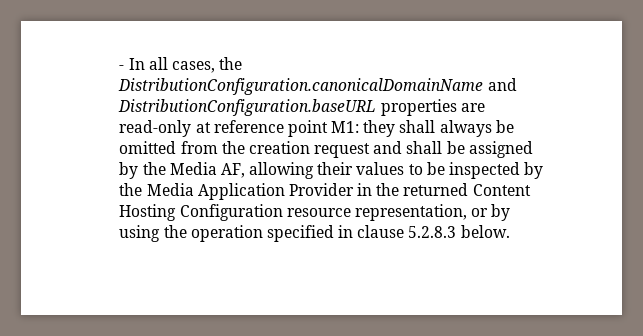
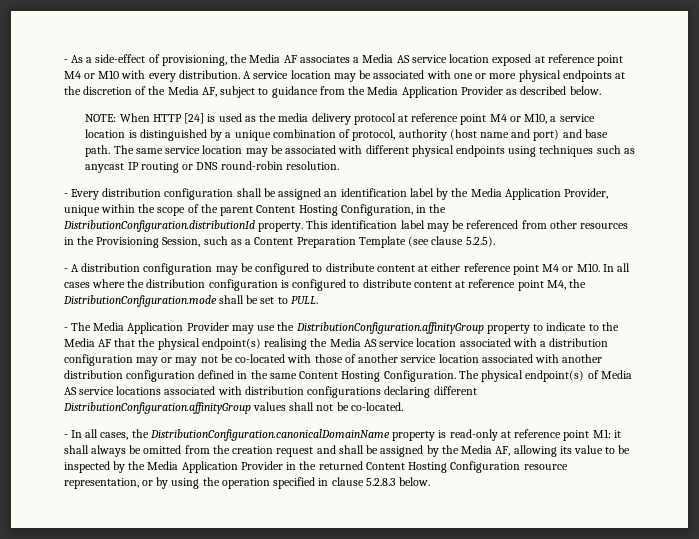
[119,65,125,70] - -> [63,54,624,66] [63,70,626,82] [63,86,601,98] [85,113,595,125] [85,129,608,141] [85,145,635,157] [85,161,339,173] [63,188,609,200] [63,204,447,216] [62,220,629,232] [63,236,495,248] [63,263,631,275] [63,279,587,291] [62,295,318,307] [63,322,619,334] [63,338,609,350] [63,354,603,366] [63,370,632,382] [63,386,477,398] [62,402,403,414] [63,434,68,438] - As a side-effect of provisioning, the Media AF associates a Media AS service location exposed at reference point M4 or M10 with every distribution. A service location may be associated with one or more physical endpoints at the discretion of the Media AF, subject to guidance from the Media Application Provider as described below. // NOTE: When HTTP [24] is used as the media delivery protocol at reference point M4 or M10, a service location is distinguished by a unique combination of protocol, authority (host name and port) and base path. The same service location may be associated with different physical endpoints using techniques such as anycast IP routing or DNS round-robin resolution. // - Every distribution configuration shall be assigned an identification label by the Media Application Provider, unique within the scope of the parent Content Hosting Configuration, in the DistributionConfiguration.distributionId property. This identification label may be referenced from other resources in the Provisioning Session, such as a Content Preparation Template (see clause 5.2.5). // - A distribution configuration may be configured to distribute content at either reference point M4 or M10. In all cases where the distribution configuration is configured to distribute content at reference point M4, the DistributionConfiguration.mode shall be set to PULL. // - The Media Application Provider may use the DistributionConfiguration.affinityGroup property to indicate to the Media AF that the physical endpoint(s) realising the Media AS service location associated with a distribution configuration may or may not be co-located with those of another service location associated with another distribution configuration defined in the same Content Hosting Configuration. The physical endpoint(s) of Media AS service locations associated with distribution configurations declaring different DistributionConfiguration.affinityGroup values shall not be co-located. // -
[487,78,517,91] [118,99,485,116] and DistributionConfiguration.baseURL properties are -> [392,430,447,441] property is
[363,120,396,137] they -> [613,430,621,438] it
[317,162,405,175] their values -> [559,445,604,454] its value

